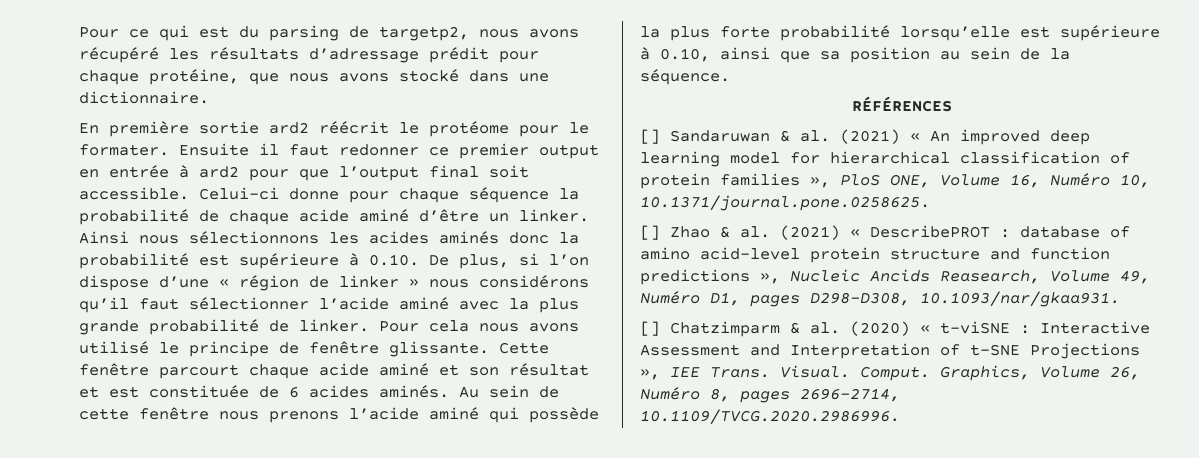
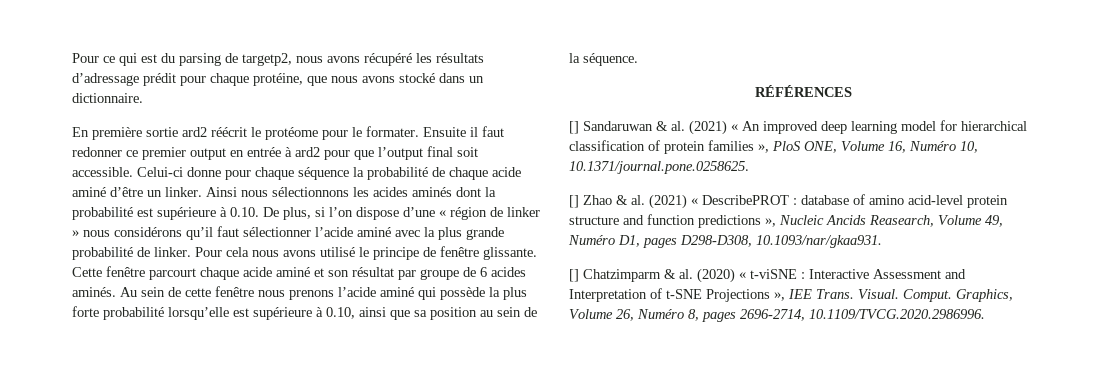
[519,73,549,82] une -> [469,76,484,83] un
[509,232,549,244] donc -> [456,187,481,197] dont
[79,385,249,398] et est constituée -> [398,269,459,280] par groupe

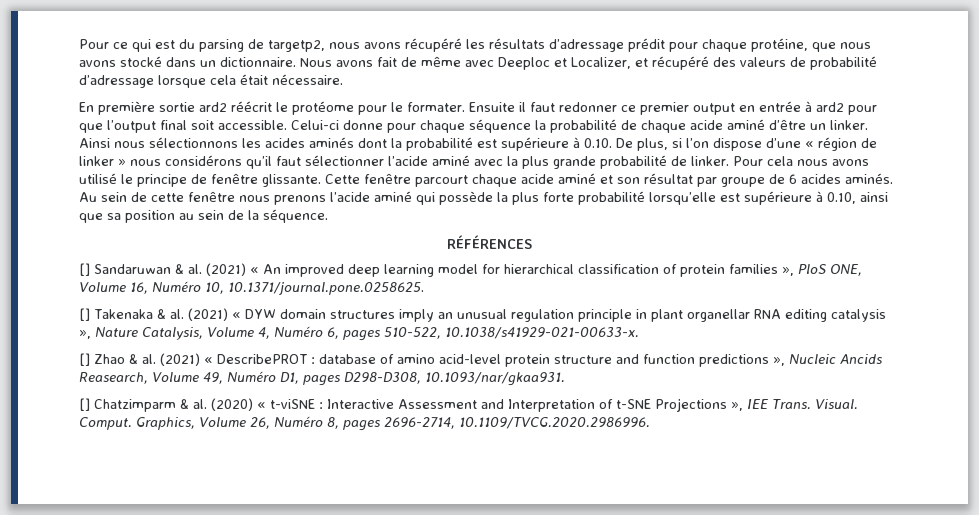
(143, 98) none -> [300,56,877,70] [79,74,343,88] Nous avons fait de même avec Deeploc et Localizer, et récupéré des valeurs de probabilité d’adressage lorsque cela était nécessaire.
(749, 167) none -> [79,308,886,322] [79,326,639,341] // [] Takenaka & al. (2021) « DYW domain structures imply an unusual regulation principle in plant organellar RNA editing catalysis », Nature Catalysis, Volume 4, Numéro 6, pages 510-522, 10.1038/s41929-021-00633-x.

